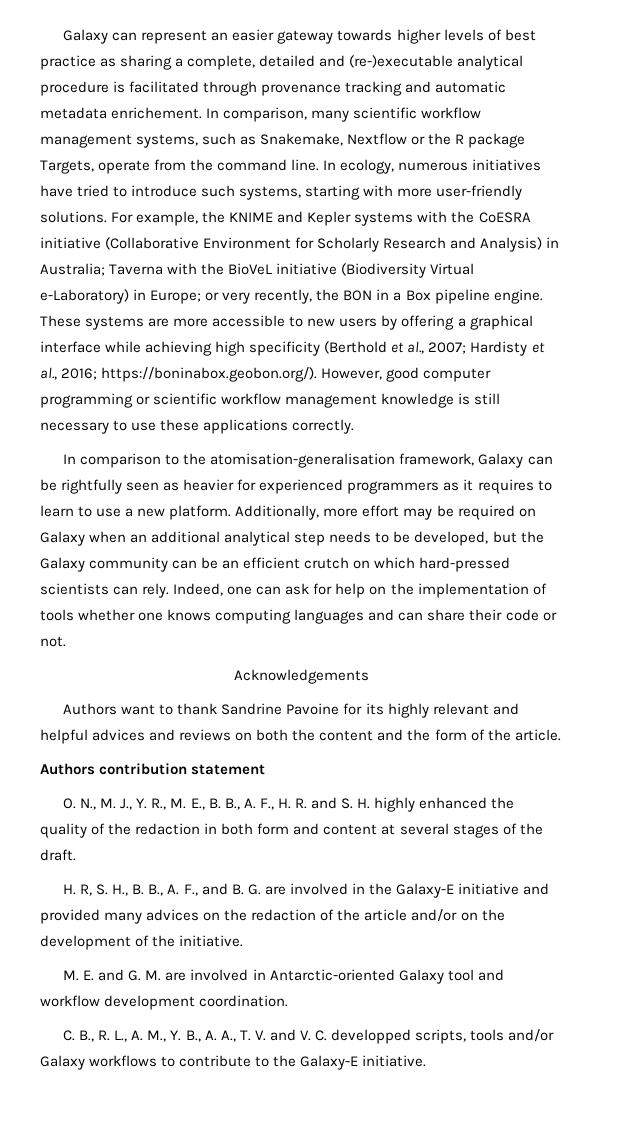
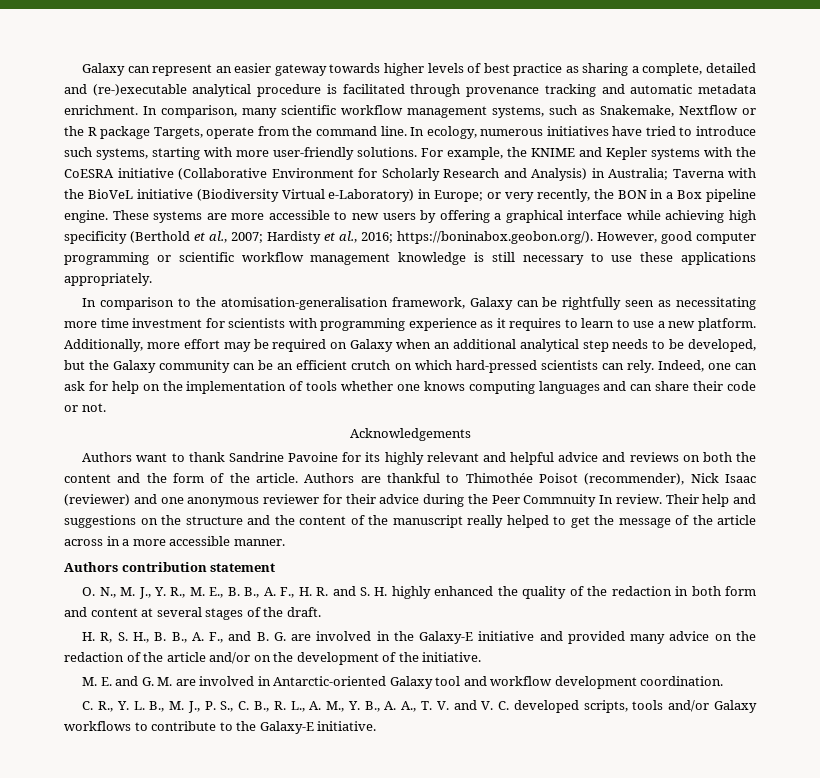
[111,107,203,119] enrichement. -> [64,105,138,115] enrichment.
[292,419,355,434] correctly. -> [64,273,152,286] appropriately.
[183,479,440,494] heavier for experienced programmers -> [676,297,757,310] [64,318,477,331] necessitating more time investment for scientists with programming experience
[92,729,146,741] advices -> [558,452,599,462] advice
(561, 735) none -> [304,473,757,485] [64,494,756,507] [64,515,756,528] [64,536,285,546] Authors are thankful to Thimothée Poisot (recommender), Nick Isaac (reviewer) and one anonymous reviewer for their advice during the Peer Commnuity In review. Their help and suggestions on the structure and the content of the manuscript really helped to get the message of the article across in a more accessible manner.
[146,909,200,921] advices -> [669,631,710,641] advice
(76, 1035) none -> [97,701,250,713] R., Y. L. B., M. J., P. S., C.
[330,1029,411,1044] developped -> [513,700,579,713] developed

